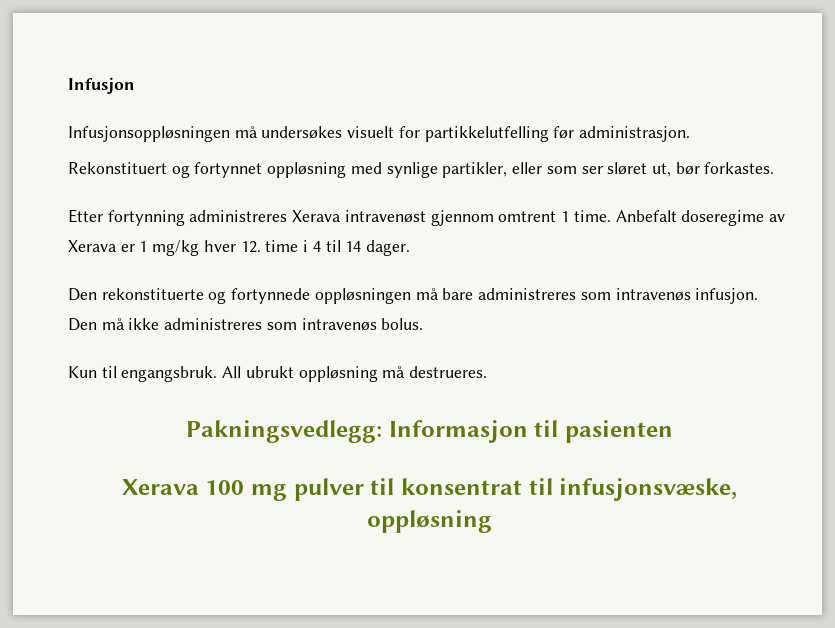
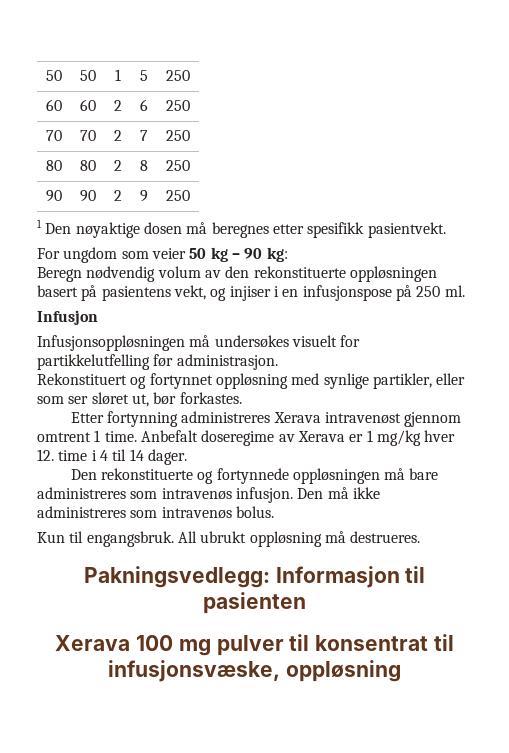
(68, 85) none -> [46,70,62,81] [79,70,96,81] [114,69,121,81] [139,70,148,81] [165,70,190,81] [46,99,62,111] [79,99,96,111] [113,100,122,111] [139,99,148,111] [165,100,190,111] [46,130,62,141] [79,130,96,141] [113,130,122,141] [139,130,148,141] [165,130,190,141] [46,160,62,171] [79,160,96,171] [113,160,122,171] [139,160,148,171] [165,160,190,171] [46,190,62,202] [79,190,96,202] [113,190,122,201] [139,190,148,202] [165,190,190,201] [37,219,446,238] [37,247,288,263] [37,266,437,282] [37,285,465,301] 50 | 50 | 1 | 5 | 250 // 60 | 60 | 2 | 6 | 250 // 70 | 70 | 2 | 7 | 250 // 80 | 80 | 2 | 8 | 250 // 90 | 90 | 2 | 9 | 250 // 1 Den nøyaktige dosen må beregnes etter spesifikk pasientvekt. // For ungdom som veier 50 kg – 90 kg: // Beregn nødvendig volum av den rekonstituerte oppløsningen basert på pasientens vekt, og injiser i en infusjonspose på 250 ml. //

